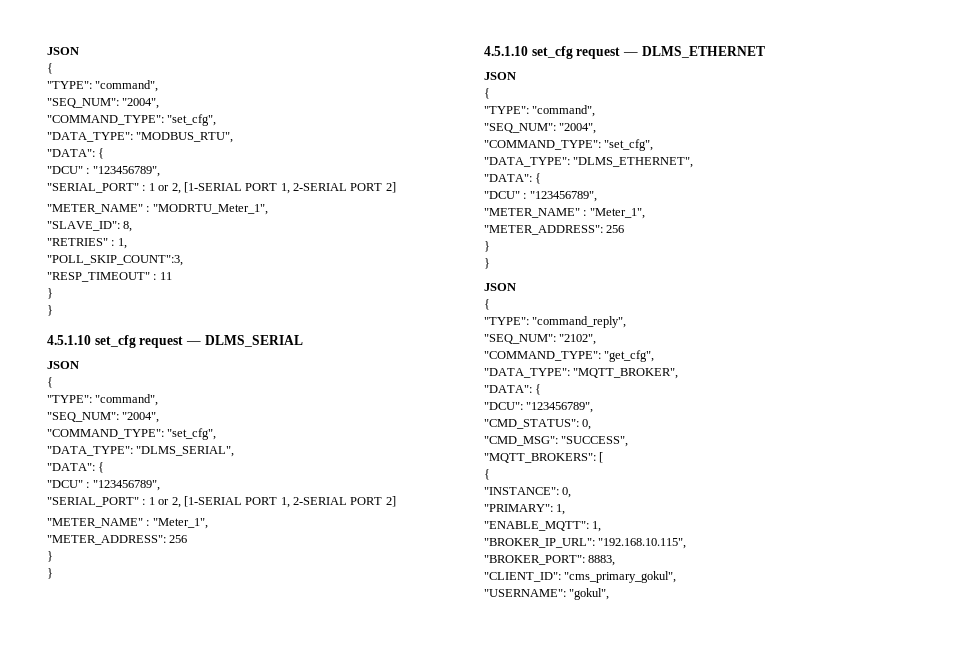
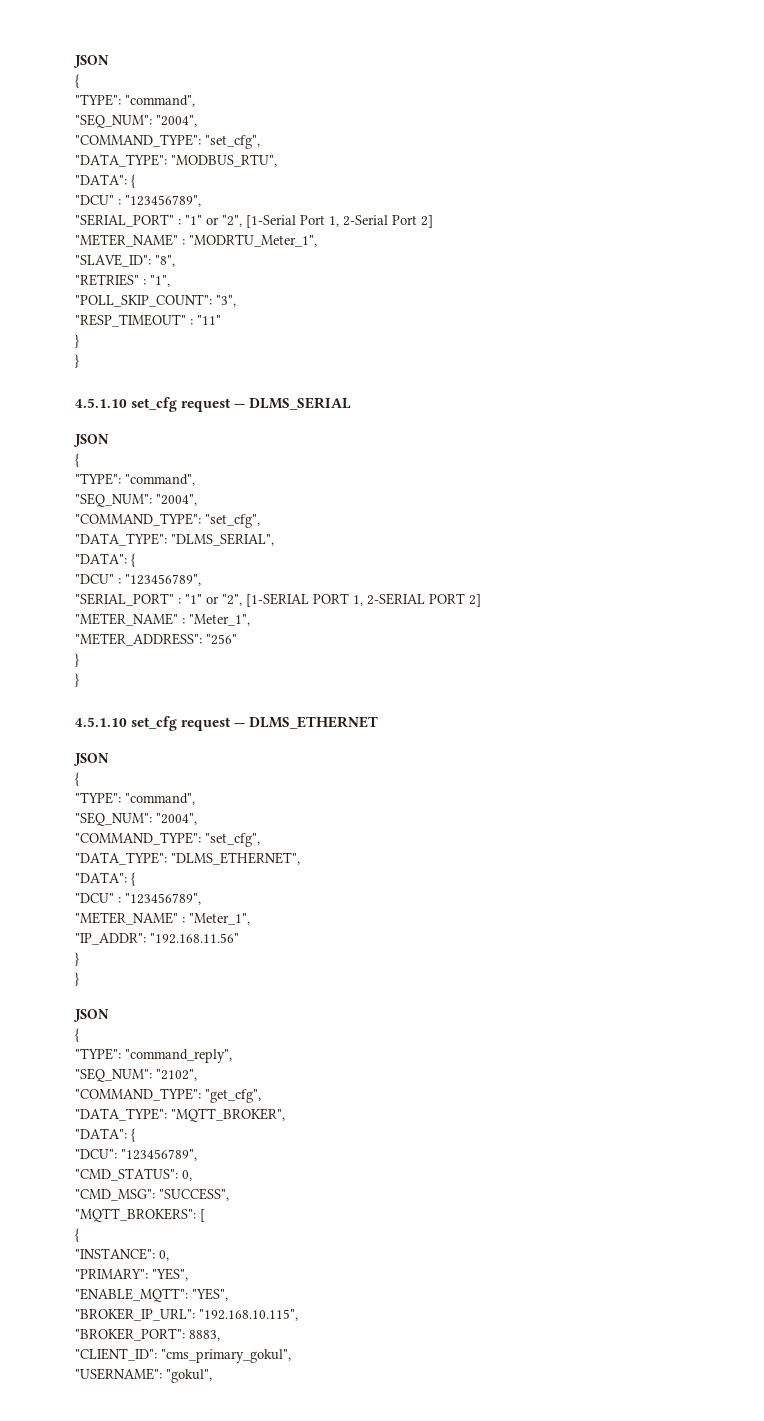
[148,182,383,194] 1 or 2, [1-SERIAL PORT 1, 2-SERIAL PORT -> [185,215,417,228] "1" or "2", [1-Serial Port 1, 2-Serial Port
[123,221,133,232] 8, -> [155,255,175,267] "8",
[117,238,127,249] [47,255,183,266] 1, // "POLL_SKIP_COUNT":3, -> [150,275,170,287] [75,294,236,307] "1", // "POLL_SKIP_COUNT": "3",
[159,272,172,280] 11 -> [197,315,221,325] "11"
[148,497,181,508] 1 or 2, -> [185,594,242,606] "1" or "2",
[169,535,188,543] 256 -> [206,634,237,645] "256"
[484,225,625,235] "METER_ADDRESS": 256 -> [75,933,239,945] "IP_ADDR": "192.168.11.56"
[556,504,566,515] 1, -> [152,1268,188,1281] "YES",
[592,521,602,532] 1, -> [192,1288,228,1301] "YES",

